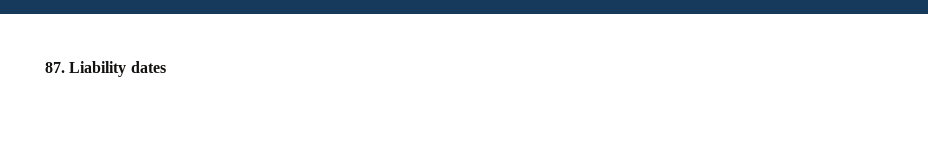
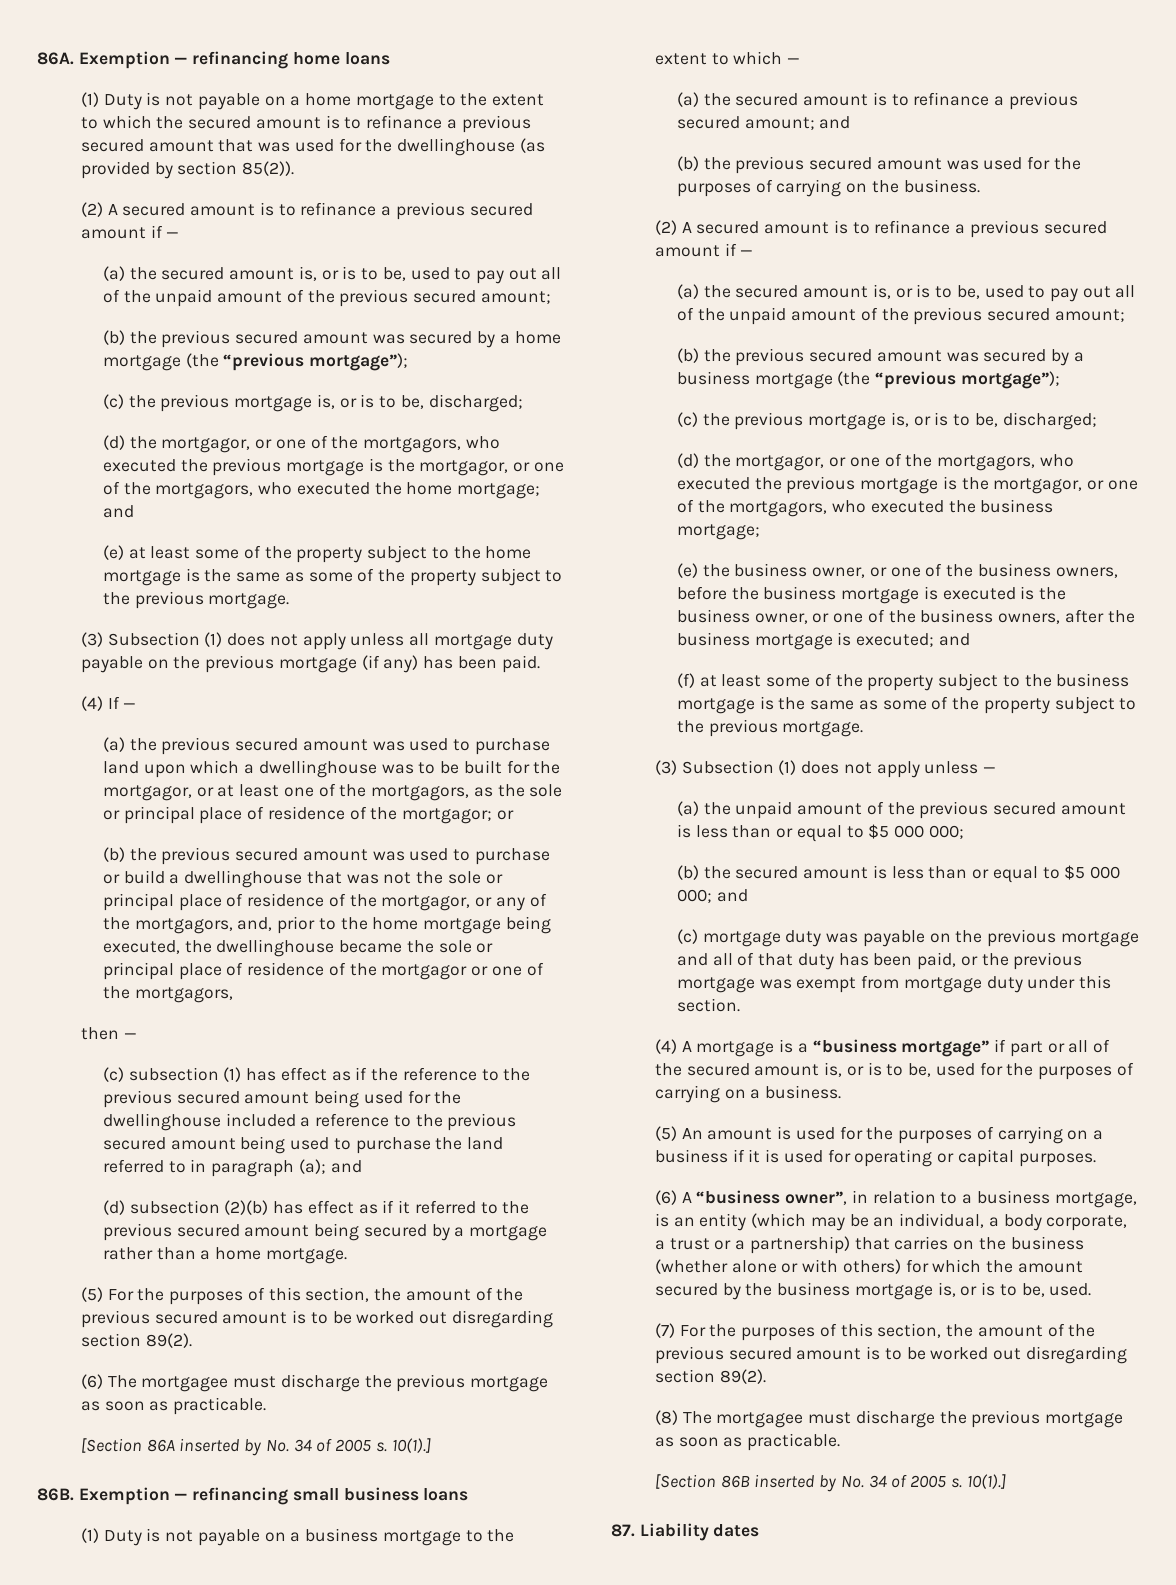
(45, 67) none -> [37,51,390,69] [81,92,544,110] [81,115,531,133] [81,138,545,156] [81,161,295,179] [81,202,533,220] [81,225,180,239] [103,266,562,284] [103,289,551,307] [103,330,561,348] [103,353,409,371] [103,394,523,412] [103,435,500,453] [103,458,564,476] [103,481,541,499] [103,505,135,518] [103,545,532,563] [103,568,563,586] [103,591,290,609] [81,632,553,650] [81,655,540,673] [81,696,137,711] [103,737,550,755] [103,760,561,778] [103,783,563,801] [103,806,514,824] [103,847,550,865] [103,870,503,888] [103,893,547,911] [103,916,551,934] [103,939,494,957] [103,962,544,980] [103,986,233,1003] [81,1027,137,1040] [103,1067,531,1082] [103,1090,462,1108] [103,1113,517,1131] [103,1136,504,1154] [103,1159,362,1177] [103,1200,530,1215] [103,1223,548,1241] [103,1247,347,1264] [81,1287,524,1305] [81,1310,553,1328] [81,1333,192,1348] [81,1374,549,1392] [81,1397,267,1415] [81,1438,431,1456] [37,1487,469,1505] [81,1528,515,1546] [655,51,801,65] [677,92,1078,110] [677,116,851,130] [677,156,1081,174] [677,179,980,197] [655,220,1107,238] [655,243,754,257] [677,284,1136,302] [677,307,1125,325] [677,348,1084,366] [677,371,1060,389] [677,412,1097,430] [677,453,1074,471] [677,476,1138,494] [677,499,1054,517] [677,524,761,540] [677,563,1118,578] [677,586,1067,604] [677,609,1135,624] [677,632,970,650] [677,673,1130,691] [677,696,1137,714] [677,719,864,737] [655,760,997,778] [677,801,1126,819] [677,824,964,842] [677,865,1120,883] [677,889,748,903] [677,929,1139,947] [677,952,1083,970] [677,975,1112,993] [677,998,741,1012] [655,1039,1110,1057] [655,1062,1134,1080] [655,1085,842,1103] [655,1126,1103,1144] [655,1149,1096,1167] [655,1190,1137,1208] [655,1213,1128,1231] [655,1236,1084,1254] [655,1259,1083,1274] [655,1282,1092,1300] [655,1323,1096,1341] [655,1346,1127,1364] [655,1369,766,1384] [655,1410,1124,1428] [655,1433,841,1451] [655,1474,1006,1492] 86A. Exemption — refinancing home loans // (1) Duty is not payable on a home mortgage to the extent to which the secured amount is to refinance a previous secured amount that was used for the dwellinghouse (as provided by section 85(2)). // (2) A secured amount is to refinance a previous secured amount if — // (a) the secured amount is, or is to be, used to pay out all of the unpaid amount of the previous secured amount; // (b) the previous secured amount was secured by a home mortgage (the “previous mortgage”); // (c) the previous mortgage is, or is to be, discharged; // (d) the mortgagor, or one of the mortgagors, who executed the previous mortgage is the mortgagor, or one of the mortgagors, who executed the home mortgage; and // (e) at least some of the property subject to the home mortgage is the same as some of the property subject to the previous mortgage. // (3) Subsection (1) does not apply unless all mortgage duty payable on the previous mortgage (if any) has been paid. // (4) If — // (a) the previous secured amount was used to purchase land upon which a dwellinghouse was to be built for the mortgagor, or at least one of the mortgagors, as the sole or principal place of residence of the mortgagor; or // (b) the previous secured amount was used to purchase or build a dwellinghouse that was not the sole or principal place of residence of the mortgagor, or any of the mortgagors, and, prior to the home mortgage being executed, the dwellinghouse became the sole or principal place of residence of the mortgagor or one of the mortgagors, // then — // (c) subsection (1) has effect as if the reference to the previous secured amount being used for the dwellinghouse included a reference to the previous secured amount being used to purchase the land referred to in paragraph (a); and // (d) subsection (2)(b) has effect as if it referred to the previous secured amount being secured by a mortgage rather than a home mortgage. // (5) For the purposes of this section, the amount of the previous secured amount is to be worked out disregarding section 89(2). // (6) The mortgagee must discharge the previous mortgage as soon as practicable. // [Section 86A inserted by No. 34 of 2005 s. 10(1).] // 86B. Exemption — refinancing small business loans // (1) Duty is not payable on a business mortgage to the extent to which — // (a) the secured amount is to refinance a previous secured amount; and // (b) the previous secured amount was used for the purposes of carrying on the business. // (2) A secured amount is to refinance a previous secured amount if — // (a) the secured amount is, or is to be, used to pay out all of the unpaid amount of the previous secured amount; // (b) the previous secured amount was secured by a business mortgage (the “previous mortgage”); // (c) the previous mortgage is, or is to be, discharged; // (d) the mortgagor, or one of the mortgagors, who executed the previous mortgage is the mortgagor, or one of the mortgagors, who executed the business mortgage; // (e) the business owner, or one of the business owners, before the business mortgage is executed is the business owner, or one of the business owners, after the business mortgage is executed; and // (f) at least some of the property subject to the business mortgage is the same as some of the property subject to the previous mortgage. // (3) Subsection (1) does not apply unless — // (a) the unpaid amount of the previous secured amount is less than or equal to $5 000 000; // (b) the secured amount is less than or equal to $5 000 000; and // (c) mortgage duty was payable on the previous mortgage and all of that duty has been paid, or the previous mortgage was exempt from mortgage duty under this section. // (4) A mortgage is a “business mortgage” if part or all of the secured amount is, or is to be, used for the purposes of carrying on a business. // (5) An amount is used for the purposes of carrying on a business if it is used for operating or capital purposes. // (6) A “business owner”, in relation to a business mortgage, is an entity (which may be an individual, a body corporate, a trust or a partnership) that carries on the business (whether alone or with others) for which the amount secured by the business mortgage is, or is to be, used. // (7) For the purposes of this section, the amount of the previous secured amount is to be worked out disregarding section 89(2). // (8) The mortgagee must discharge the previous mortgage as soon as practicable. // [Section 86B inserted by No. 34 of 2005 s. 10(1).] //

